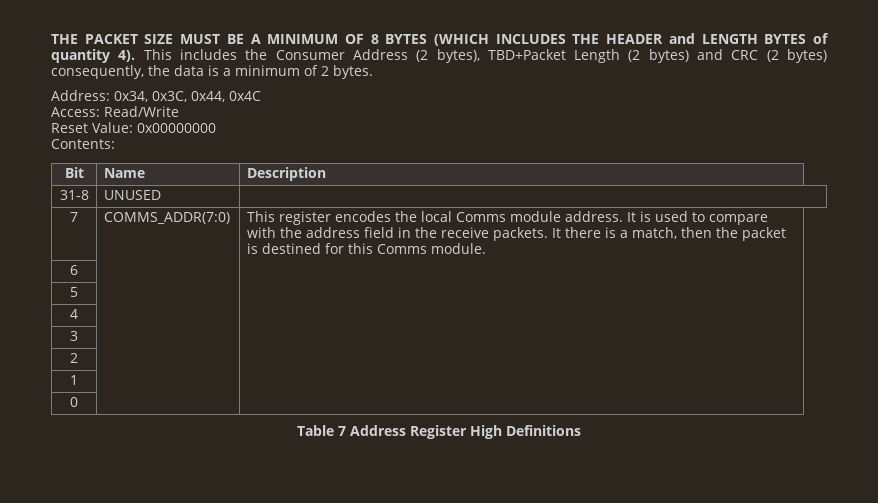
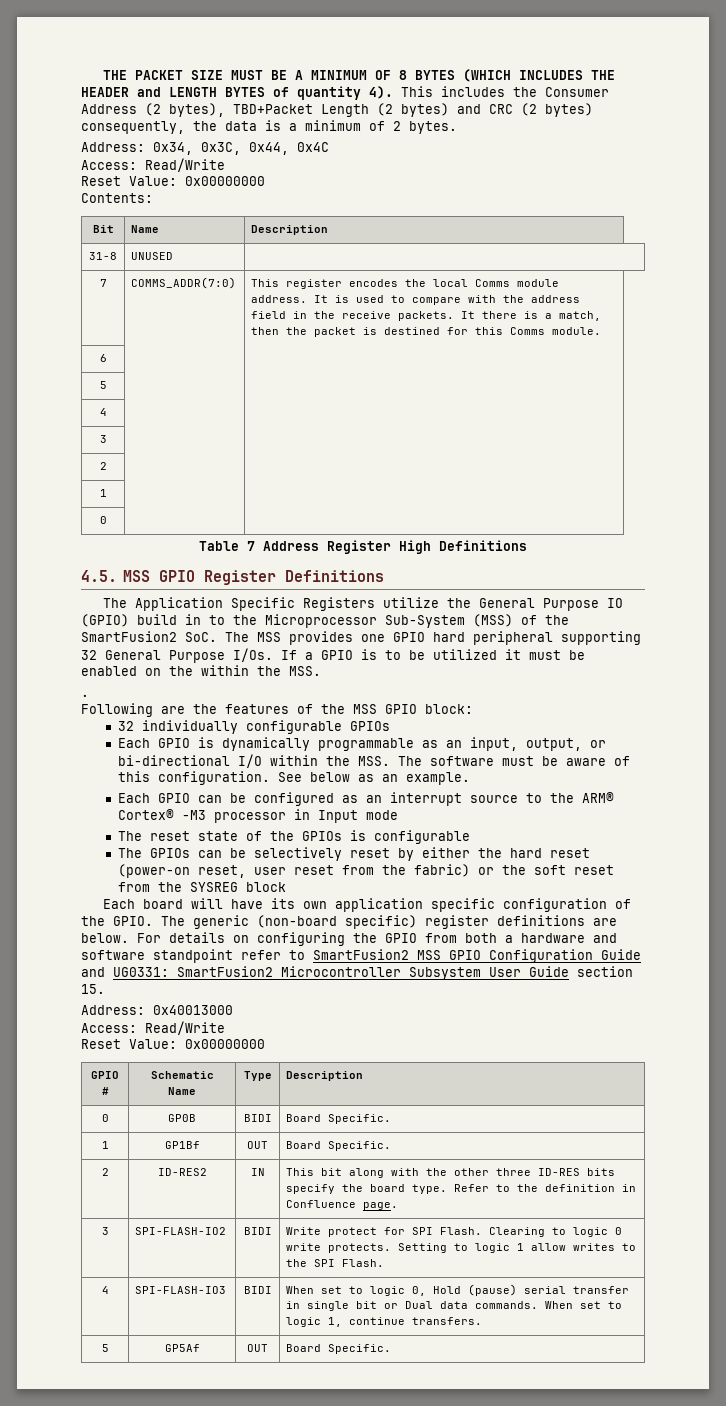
(581, 430) none -> [81,570,385,585] [103,597,624,611] [81,614,569,628] [81,631,641,645] [81,648,585,663] [81,665,321,676] [81,694,89,697] [81,703,473,717] [117,720,390,734] [117,737,606,751] [117,754,630,768] [117,771,470,785] [117,792,614,806] [117,809,398,823] [117,830,470,844] [117,847,590,861] [117,864,614,878] [117,882,286,892] [103,898,632,912] [81,915,617,929] [81,932,617,946] [81,949,641,963] [81,966,633,980] [81,984,105,994] [81,1005,233,1015] [81,1021,225,1035] [81,1039,265,1049] [91,1071,119,1079] [101,1087,109,1095] [150,1071,214,1079] [168,1087,196,1095] [243,1071,272,1081] [286,1071,364,1081] [101,1114,109,1122] [168,1114,196,1122] [243,1114,272,1122] [286,1114,392,1124] [101,1141,109,1149] [164,1141,200,1149] [247,1141,268,1149] [286,1141,392,1151] [101,1168,109,1176] [157,1168,207,1176] [250,1168,265,1176] [286,1168,616,1178] [286,1184,637,1194] [286,1200,399,1210] [101,1227,109,1235] [135,1227,227,1235] [243,1227,272,1235] [286,1227,623,1237] [286,1243,637,1253] [286,1259,385,1267] [101,1286,109,1294] [135,1286,227,1294] [243,1286,272,1294] [286,1284,630,1296] [286,1301,623,1311] [286,1317,483,1327] [101,1344,109,1352] [164,1344,200,1352] [247,1344,268,1352] [286,1344,392,1354] // 4.5. MSS GPIO Register Definitions // The Application Specific Registers utilize the General Purpose IO (GPIO) build in to the Microprocessor Sub-System (MSS) of the SmartFusion2 SoC. The MSS provides one GPIO hard peripheral supporting 32 General Purpose I/Os. If a GPIO is to be utilized it must be enabled on the within the MSS. // . // Following are the features of the MSS GPIO block: // 32 individually configurable GPIOs // Each GPIO is dynamically programmable as an input, output, or bi-directional I/O within the MSS. The software must be aware of this configuration. See below as an example. // Each GPIO can be configured as an interrupt source to the ARM® Cortex® -M3 processor in Input mode // The reset state of the GPIOs is configurable // The GPIOs can be selectively reset by either the hard reset (power-on reset, user reset from the fabric) or the soft reset from the SYSREG block // Each board will have its own application specific configuration of the GPIO. The generic (non-board specific) register definitions are below. For details on configuring the GPIO from both a hardware and software standpoint refer to SmartFusion2 MSS GPIO Configuration Guide and UG0331: SmartFusion2 Microcontroller Subsystem User Guide section 15. // Address: 0x40013000 // Access: Read/Write // Reset Value: 0x00000000 // GPIO # | Schematic Name | Type | Description // 0 | GP0B | BIDI | Board Specific. // 1 | GP1Bf | OUT | Board Specific. // 2 | ID-RES2 | IN | This bit along with the other three ID-RES bits specify the board type. Refer to the definition in Confluence page. // 3 | SPI-FLASH-IO2 | BIDI | Write protect for SPI Flash. Clearing to logic 0 write protects. Setting to logic 1 allow writes to the SPI Flash. // 4 | SPI-FLASH-IO3 | BIDI | When set to logic 0, Hold (pause) serial transfer in single bit or Dual data commands. When set to logic 1, continue transfers. // 5 | GP5Af | OUT | Board Specific.

